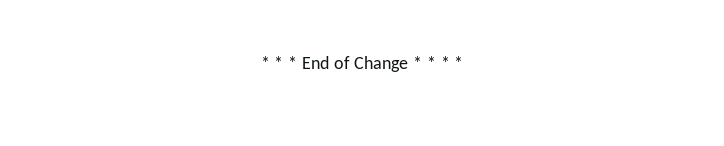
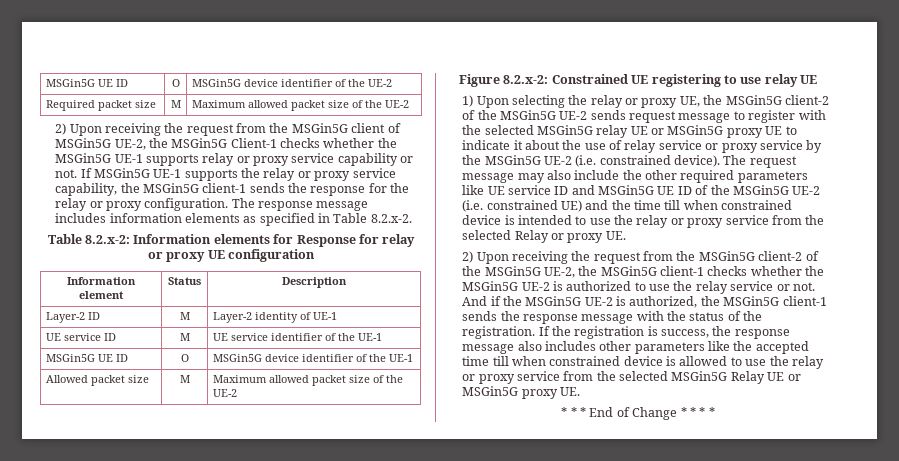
(260, 62) none -> [45,79,128,87] [171,79,180,87] [191,79,392,87] [45,100,156,111] [170,100,181,108] [191,100,409,111] [55,123,401,136] [55,138,397,150] [55,153,414,166] [55,168,396,181] [55,183,410,196] [55,198,369,211] [55,213,412,226] [47,234,416,247] [147,249,316,262] [67,277,136,285] [79,291,124,299] [168,277,201,285] [282,277,347,288] [45,312,100,323] [179,312,190,320] [212,312,337,323] [45,333,116,341] [179,333,190,341] [212,333,382,341] [45,354,128,362] [180,354,189,362] [212,354,413,362] [45,375,149,386] [179,375,190,383] [212,375,403,386] [212,389,237,397] [459,74,817,87] [462,95,829,108] [462,110,826,123] [462,125,797,138] [462,140,823,153] [462,155,797,168] [462,170,808,183] [462,185,821,195] [462,200,793,212] [462,215,825,228] [462,230,626,243] [462,251,819,264] [462,266,825,278] [462,281,815,294] [462,296,827,308] [462,311,763,324] [462,326,790,339] [462,341,809,354] [462,356,824,369] [462,371,801,384] [462,386,580,399] MSGin5G UE ID | O | MSGin5G device identifier of the UE-2 // Required packet size | M | Maximum allowed packet size of the UE-2 // 2) Upon receiving the request from the MSGin5G client of MSGin5G UE-2, the MSGin5G Client-1 checks whether the MSGin5G UE-1 supports relay or proxy service capability or not. If MSGin5G UE-1 supports the relay or proxy service capability, the MSGin5G client-1 sends the response for the relay or proxy configuration. The response message includes information elements as specified in Table 8.2.x-2. // Table 8.2.x-2: Information elements for Response for relay or proxy UE configuration // Information element | Status | Description // Layer-2 ID | M | Layer-2 identity of UE-1 // UE service ID | M | UE service identifier of the UE-1 // MSGin5G UE ID | O | MSGin5G device identifier of the UE-1 // Allowed packet size | M | Maximum allowed packet size of the UE-2 // Figure 8.2.x-2: Constrained UE registering to use relay UE // 1) Upon selecting the relay or proxy UE, the MSGin5G client-2 of the MSGin5G UE-2 sends request message to register with the selected MSGin5G relay UE or MSGin5G proxy UE to indicate it about the use of relay service or proxy service by the MSGin5G UE-2 (i.e. constrained device). The request message may also include the other required parameters like UE service ID and MSGin5G UE ID of the MSGin5G UE-2 (i.e. constrained UE) and the time till when constrained device is intended to use the relay or proxy service from the selected Relay or proxy UE. // 2) Upon receiving the request from the MSGin5G client-2 of the MSGin5G UE-2, the MSGin5G client-1 checks whether the MSGin5G UE-2 is authorized to use the relay service or not. And if the MSGin5G UE-2 is authorized, the MSGin5G client-1 sends the response message with the status of the registration. If the registration is success, the response message also includes other parameters like the accepted time till when constrained device is allowed to use the relay or proxy service from the selected MSGin5G Relay UE or MSGin5G proxy UE. //

